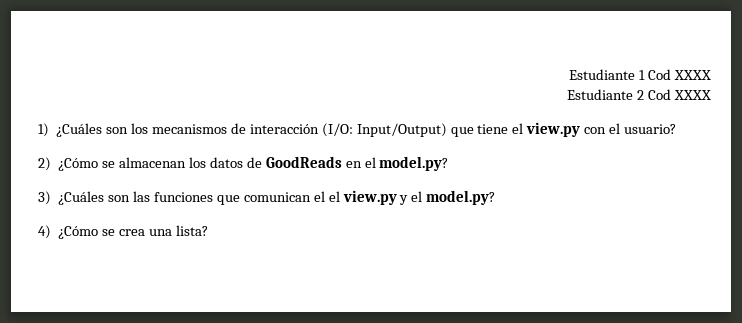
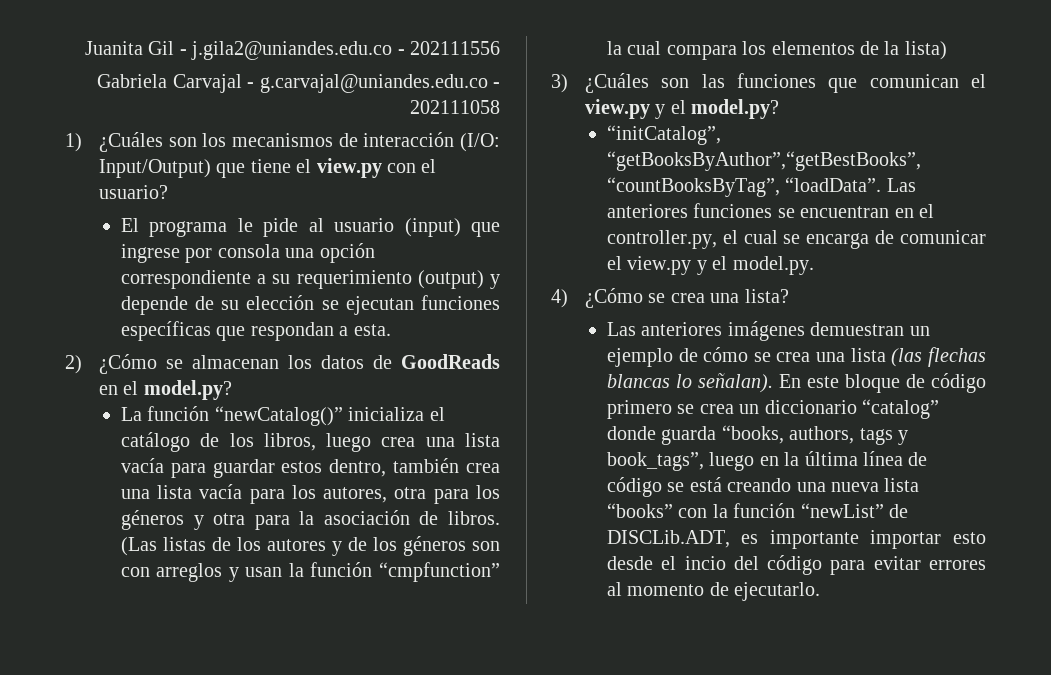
[569,69,711,80] [567,89,711,100] Estudiante 1 Cod XXXX // Estudiante 2 Cod XXXX -> [85,41,500,60] [97,74,500,93] [410,100,500,114] Juanita Gil - j.gila2@uniandes.edu.co - 202111556 // Gabriela Carvajal - g.carvajal@uniandes.edu.co - 202111058
(677, 129) none -> [120,218,501,237] [120,243,375,263] [120,270,500,289] [120,295,500,315] [120,321,391,341] // El programa le pide al usuario (input) que ingrese por consola una opción correspondiente a su requerimiento (output) y depende de su elección se ejecutan funciones específicas que respondan a esta.
(449, 163) none -> [120,406,445,426] [120,432,500,452] [120,458,501,478] [120,484,500,504] [120,510,500,530] [120,536,500,556] [120,562,500,582] [606,41,947,60] // La función “newCatalog()” inicializa el catálogo de los libros, luego crea una lista vacía para guardar estos dentro, también crea una lista vacía para los autores, otra para los géneros y otra para la asociación de libros. (Las listas de los autores y de los géneros son con arreglos y usan la función “cmpfunction” la cual compara los elementos de la lista)
[328,190,496,205] el view.py y el model.py? -> [584,99,780,119] [606,125,721,145] [606,151,921,171] [606,177,916,197] [606,203,934,218] [606,230,986,249] [606,256,814,275] view.py y el model.py? // “initCatalog”, “getBooksByAuthor”,“getBestBooks”, “countBooksByTag”, “loadData”. Las anteriores funciones se encuentran en el controller.py, el cual se encarga de comunicar el view.py y el model.py.
(208, 230) none -> [606,321,930,341] [606,347,986,367] [606,373,986,393] [606,399,939,419] [606,425,908,445] [606,451,928,471] [606,477,920,497] [606,503,908,518] [606,530,986,549] [606,555,986,575] [606,582,821,601] // Las anteriores imágenes demuestran un ejemplo de cómo se crea una lista (las flechas blancas lo señalan). En este bloque de código primero se crea un diccionario “catalog” donde guarda “books, authors, tags y book_tags”, luego en la última línea de código se está creando una nueva lista “books” con la función “newList” de DISCLib.ADT, es importante importar esto desde el incio del código para evitar errores al momento de ejecutarlo.

